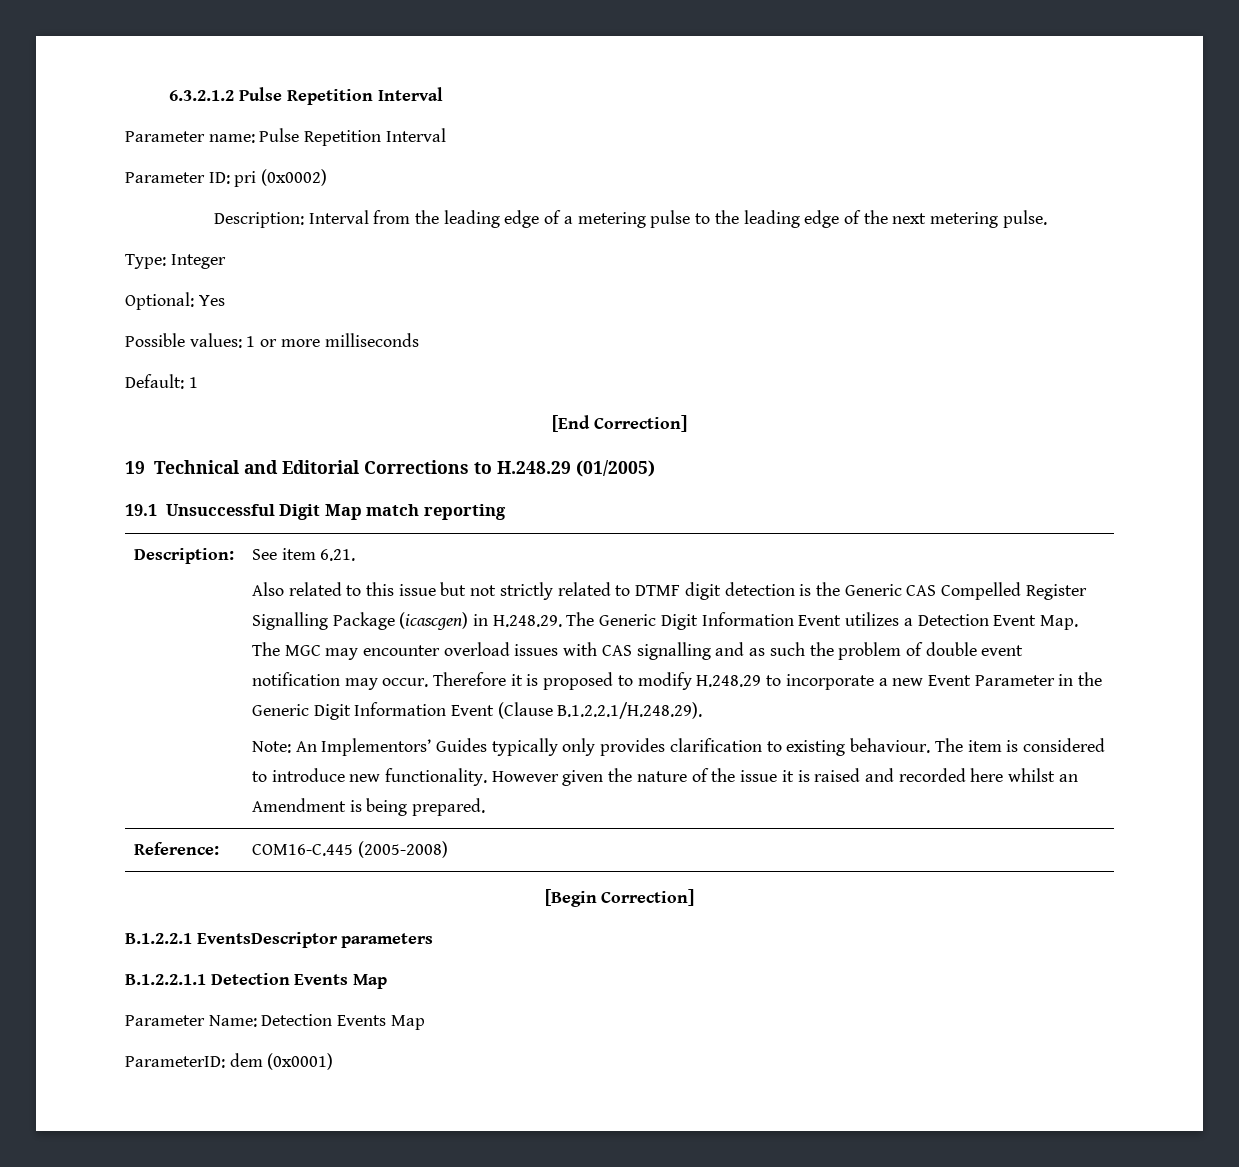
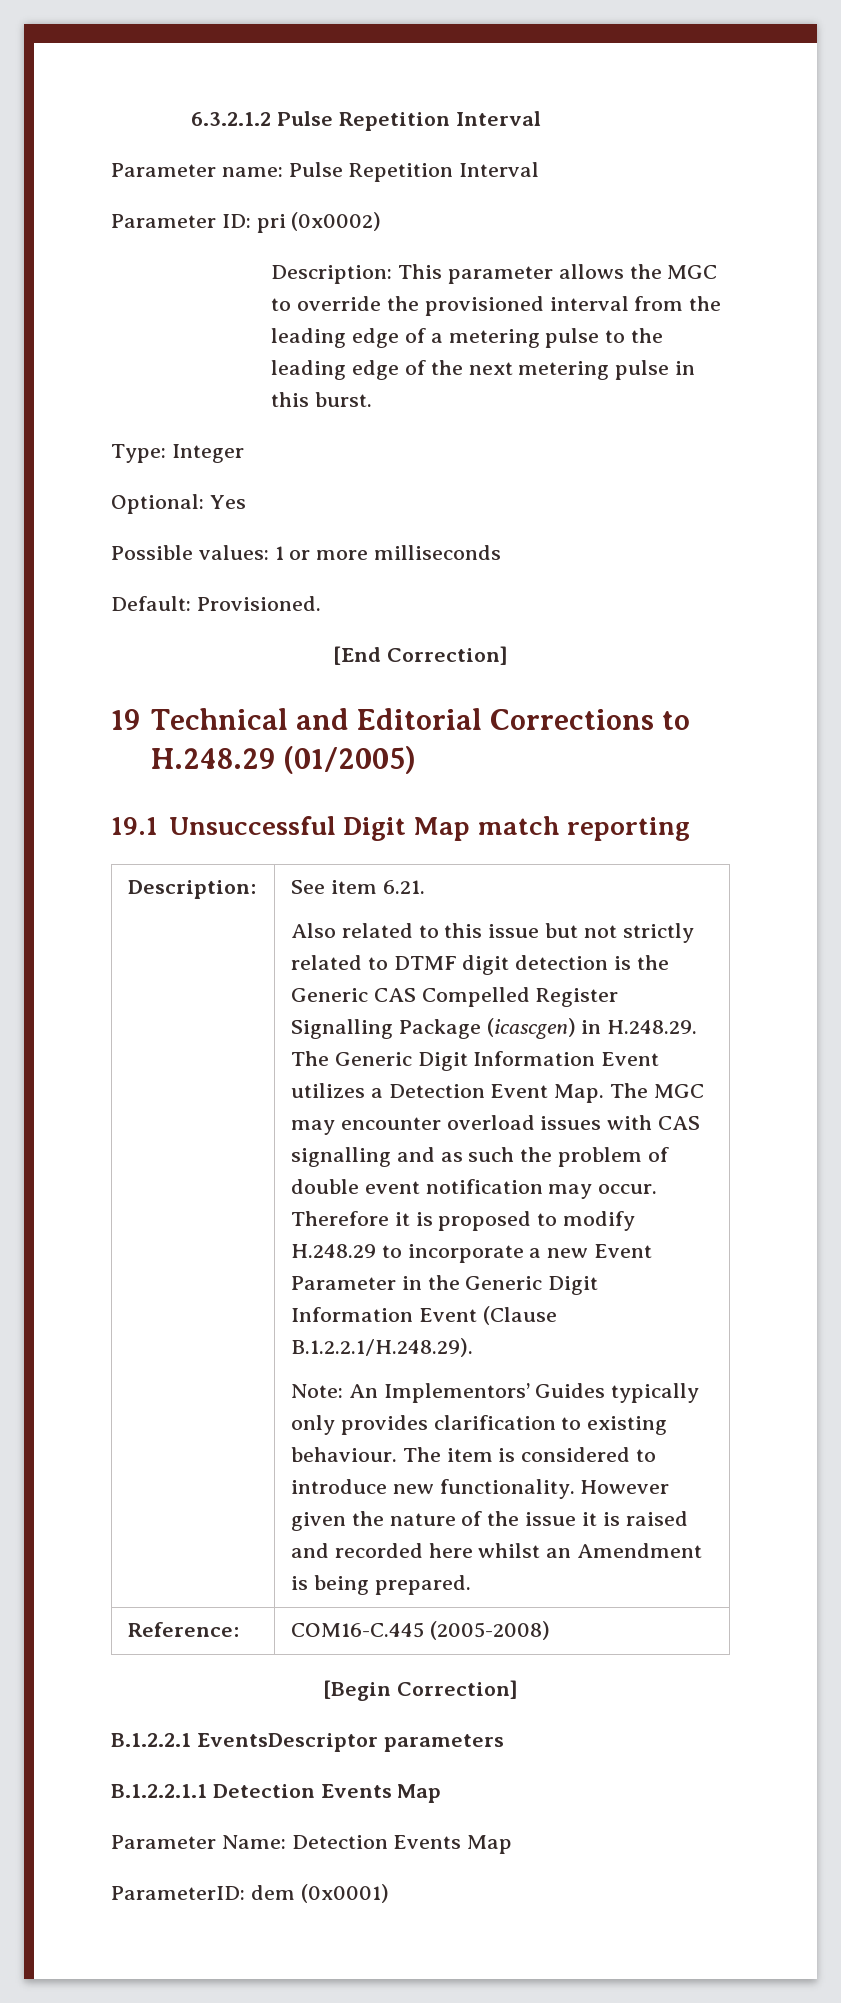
[308,210,369,224] Interval -> [398,264,718,284] [271,296,629,316] This parameter allows the MGC to override the provisioned interval
[1002,210,1047,228] pulse. -> [615,360,696,380] [271,392,373,407] pulse in this burst.
[188,377,198,388] 1 -> [196,596,321,611] Provisioned.

